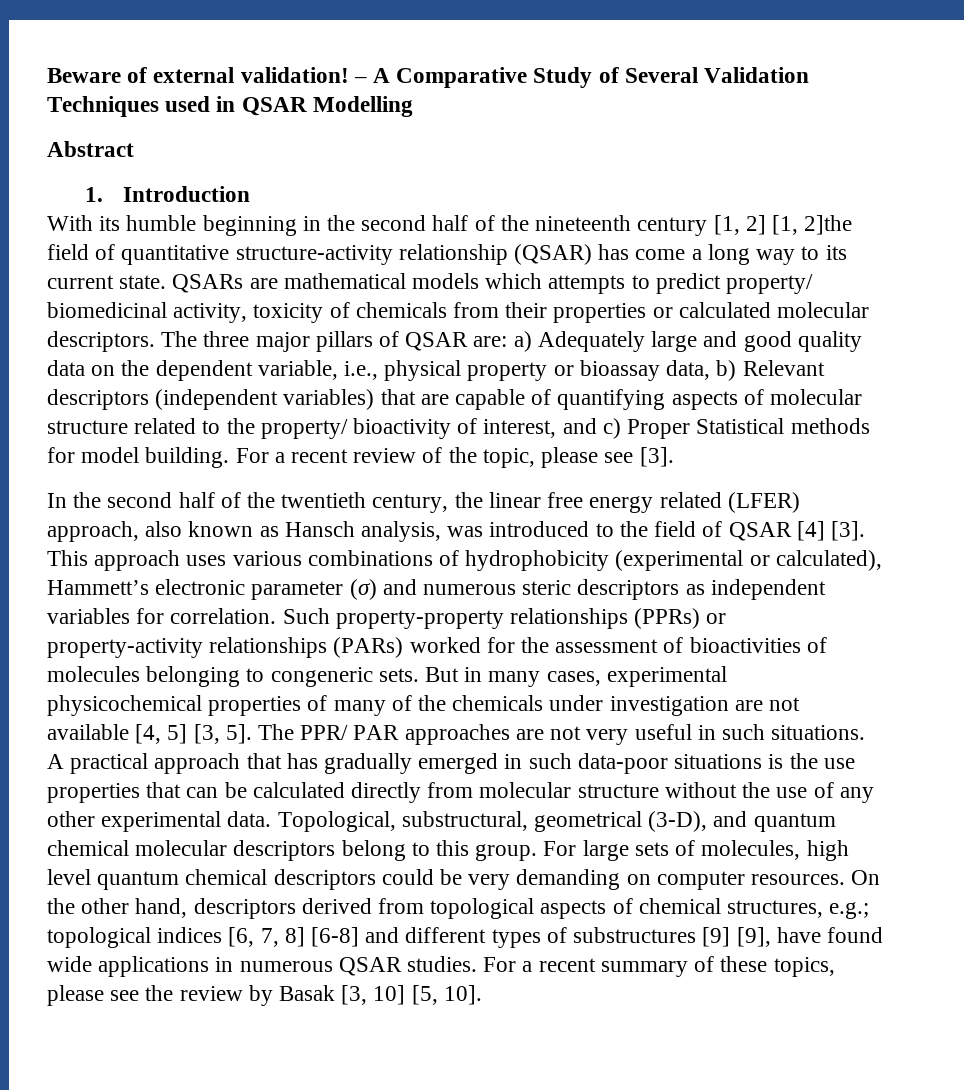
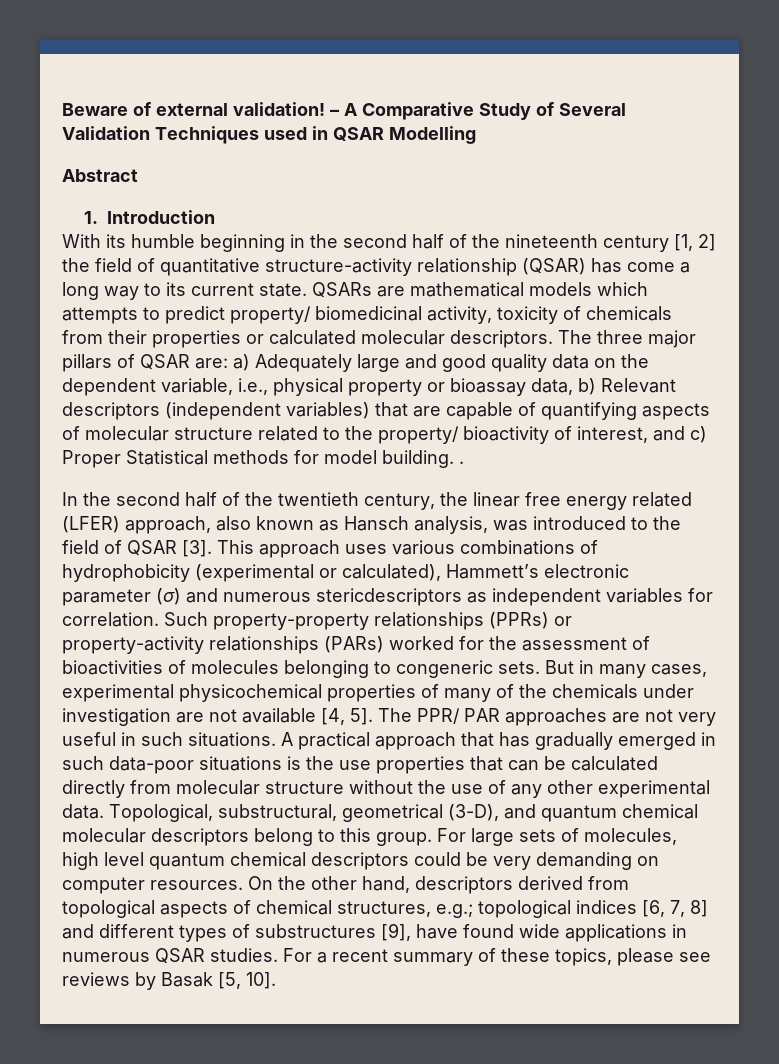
[771,215,853,235] [1, 2]the -> [62,258,90,272] the
[235,447,674,468] For a recent review of the topic, please see [3]. -> [459,461,464,464] .
[796,521,825,541] [4] -> (177, 548) none
[522,579,680,600] steric descriptors -> [316,588,462,606] stericdescriptors
[167,724,220,744] 5] [3, -> (345, 716) none
[311,927,360,947] [6-8] -> (708, 908) none
[702,927,731,947] [9] -> (376, 931) none
[145,985,406,1006] the review by Basak [3, 10] -> [62,972,213,990] reviews by Basak

